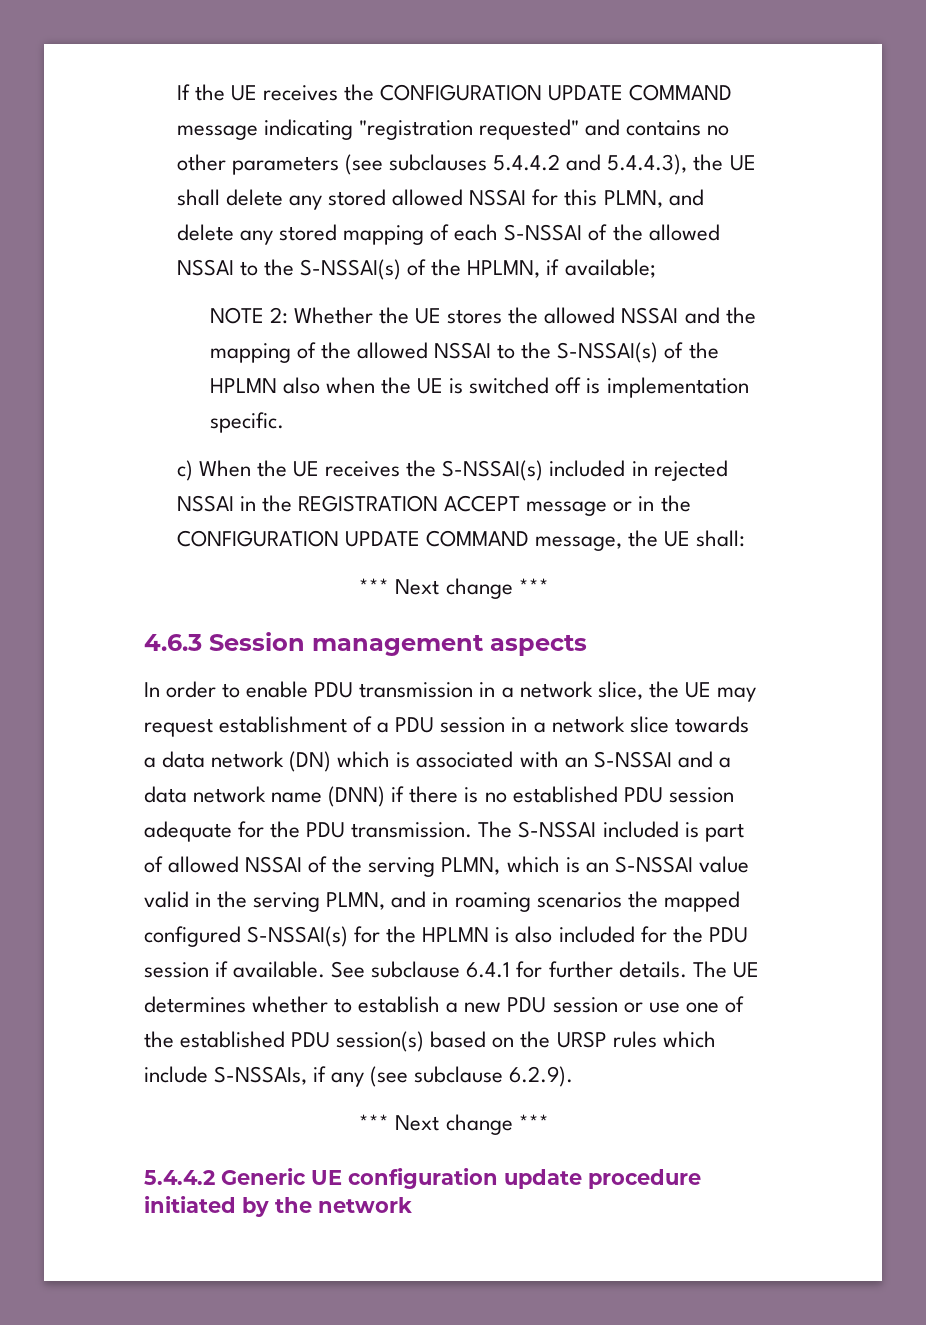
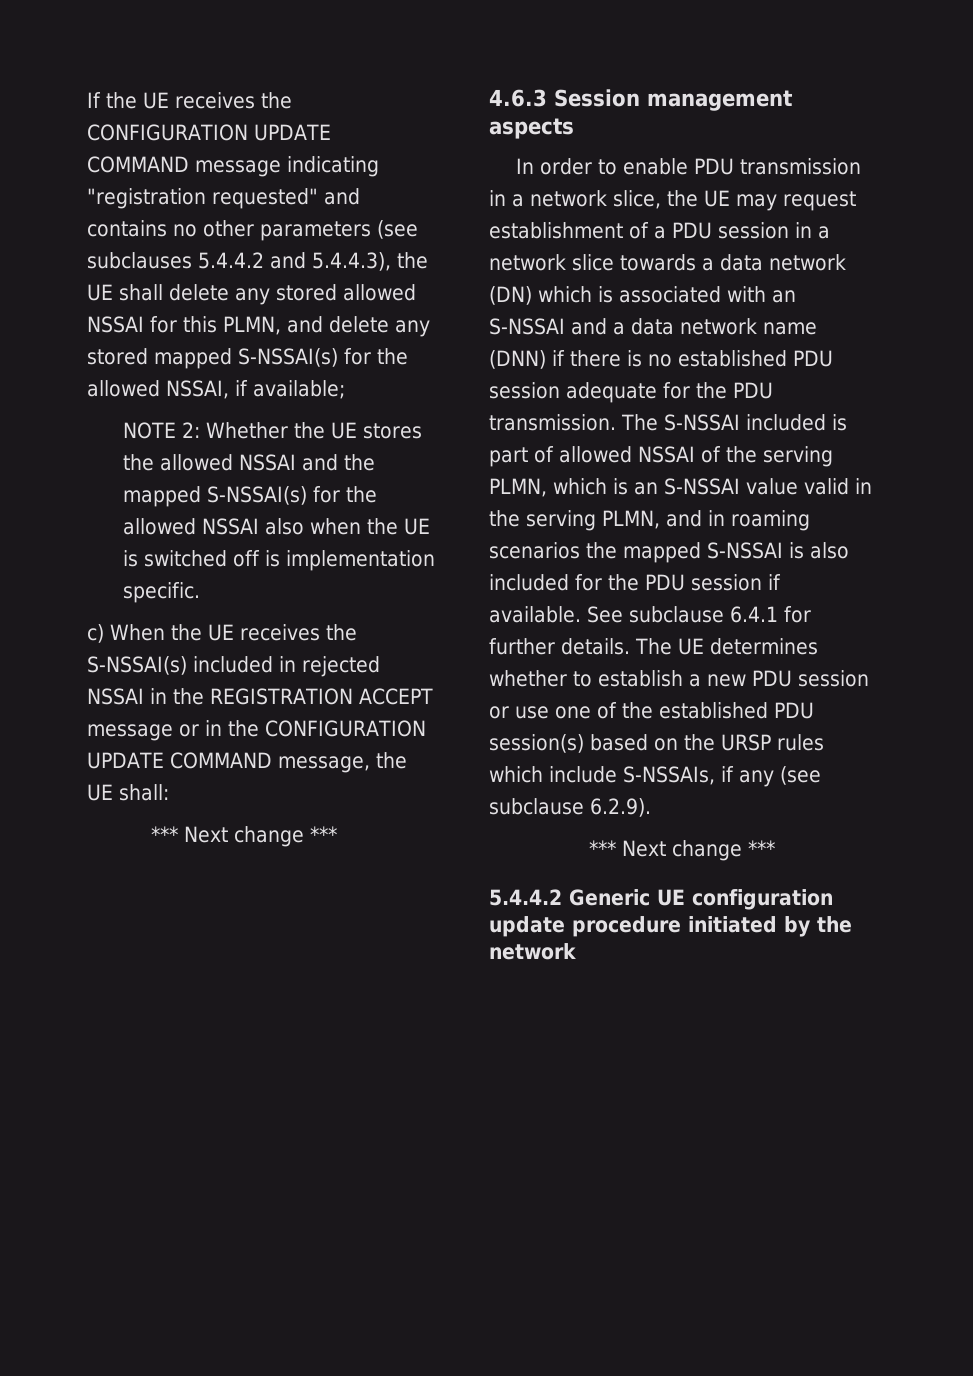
[343,224,720,245] [176,259,541,280] mapping of each S-NSSAI of the allowed NSSAI to the S-NSSAI(s) of the HPLMN, -> [154,348,409,369] [87,380,230,399] mapped S-NSSAI(s) for the allowed NSSAI,
[209,342,719,363] [209,378,277,393] mapping of the allowed NSSAI to the S-NSSAI(s) of the HPLMN -> [123,486,378,507] [123,518,260,535] mapped S-NSSAI(s) for the allowed NSSAI
[144,926,490,947] configured S-NSSAI(s) for the HPLMN -> [707,542,783,559] S-NSSAI

